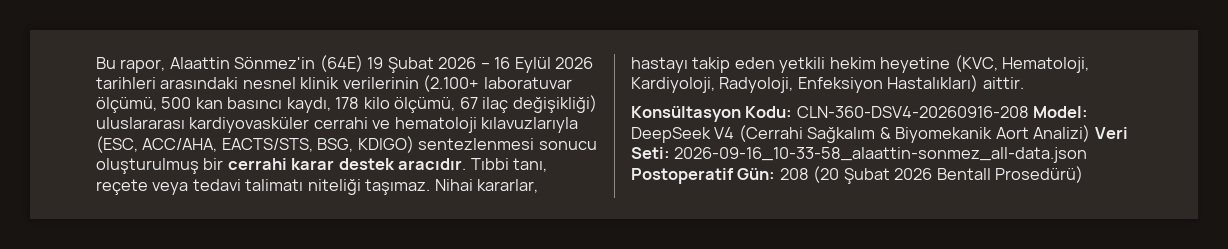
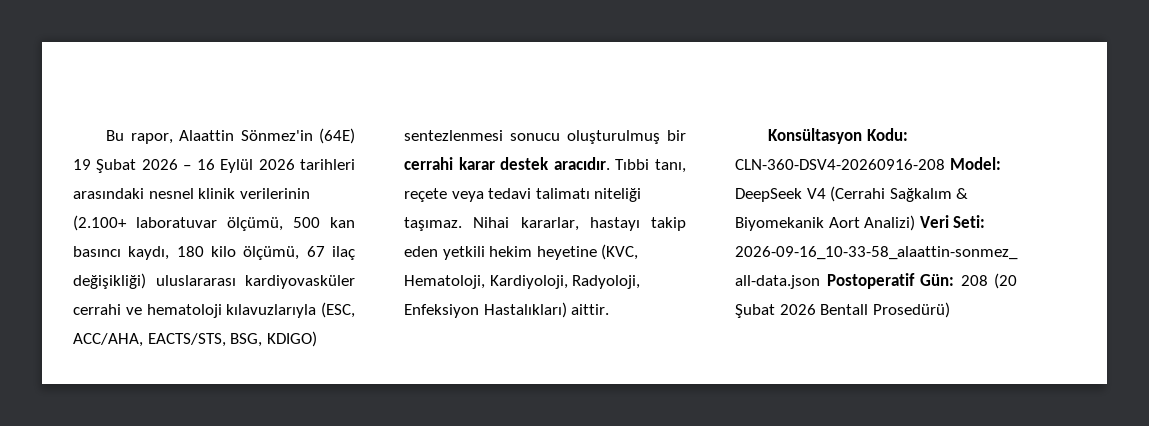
[335,97,360,109] 178 -> [176,246,204,257] 180

